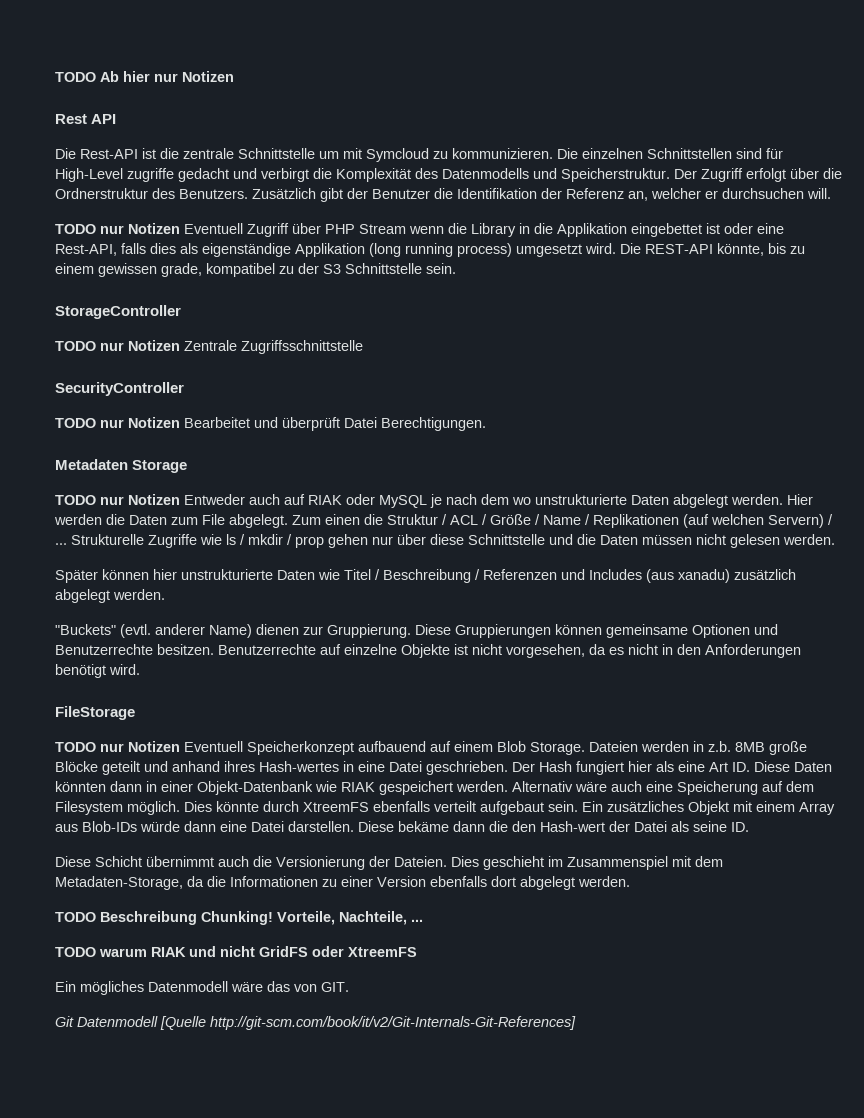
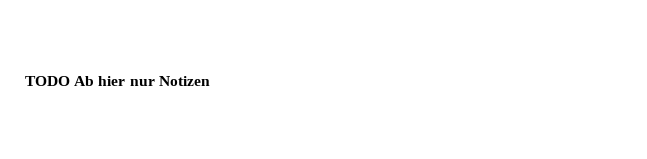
[55,114,117,124] [55,148,783,162] [55,168,842,182] [55,188,831,202] [55,223,784,237] [55,243,805,257] [55,263,456,277] [55,305,181,319] [55,340,363,354] [55,382,184,396] [55,417,486,431] [55,459,188,473] [55,494,813,508] [54,514,833,528] [55,534,835,548] [55,569,796,583] [55,589,165,603] [55,624,778,638] [55,644,801,658] [55,664,140,678] [55,706,135,720] [55,741,807,755] [55,761,832,775] [55,781,814,795] [55,801,835,815] [55,821,749,832] [55,856,723,870] [55,876,630,890] [55,911,423,925] [55,946,417,957] [55,981,349,995] [55,1016,576,1030] // Rest API // Die Rest-API ist die zentrale Schnittstelle um mit Symcloud zu kommunizieren. Die einzelnen Schnittstellen sind für High-Level zugriffe gedacht und verbirgt die Komplexität des Datenmodells und Speicherstruktur. Der Zugriff erfolgt über die Ordnerstruktur des Benutzers. Zusätzlich gibt der Benutzer die Identifikation der Referenz an, welcher er durchsuchen will. // TODO nur Notizen Eventuell Zugriff über PHP Stream wenn die Library in die Applikation eingebettet ist oder eine Rest-API, falls dies als eigenständige Applikation (long running process) umgesetzt wird. Die REST-API könnte, bis zu einem gewissen grade, kompatibel zu der S3 Schnittstelle sein. // StorageController // TODO nur Notizen Zentrale Zugriffsschnittstelle // SecurityController // TODO nur Notizen Bearbeitet und überprüft Datei Berechtigungen. // Metadaten Storage // TODO nur Notizen Entweder auch auf RIAK oder MySQL je nach dem wo unstrukturierte Daten abgelegt werden. Hier werden die Daten zum File abgelegt. Zum einen die Struktur / ACL / Größe / Name / Replikationen (auf welchen Servern) / ... Strukturelle Zugriffe wie ls / mkdir / prop gehen nur über diese Schnittstelle und die Daten müssen nicht gelesen werden. // Später können hier unstrukturierte Daten wie Titel / Beschreibung / Referenzen und Includes (aus xanadu) zusätzlich abgelegt werden. // "Buckets" (evtl. anderer Name) dienen zur Gruppierung. Diese Gruppierungen können gemeinsame Optionen und Benutzerrechte besitzen. Benutzerrechte auf einzelne Objekte ist nicht vorgesehen, da es nicht in den Anforderungen benötigt wird. // FileStorage // TODO nur Notizen Eventuell Speicherkonzept aufbauend auf einem Blob Storage. Dateien werden in z.b. 8MB große Blöcke geteilt und anhand ihres Hash-wertes in eine Datei geschrieben. Der Hash fungiert hier als eine Art ID. Diese Daten könnten dann in einer Objekt-Datenbank wie RIAK gespeichert werden. Alternativ wäre auch eine Speicherung auf dem Filesystem möglich. Dies könnte durch XtreemFS ebenfalls verteilt aufgebaut sein. Ein zusätzliches Objekt mit einem Array aus Blob-IDs würde dann eine Datei darstellen. Diese bekäme dann die den Hash-wert der Datei als seine ID. // Diese Schicht übernimmt auch die Versionierung der Dateien. Dies geschieht im Zusammenspiel mit dem Metadaten-Storage, da die Informationen zu einer Version ebenfalls dort abgelegt werden. // TODO Beschreibung Chunking! Vorteile, Nachteile, ... // TODO warum RIAK und nicht GridFS oder XtreemFS // Ein mögliches Datenmodell wäre das von GIT. // Git Datenmodell [Quelle http://git-scm.com/book/it/v2/Git-Internals-Git-References] -> (210, 81) none

